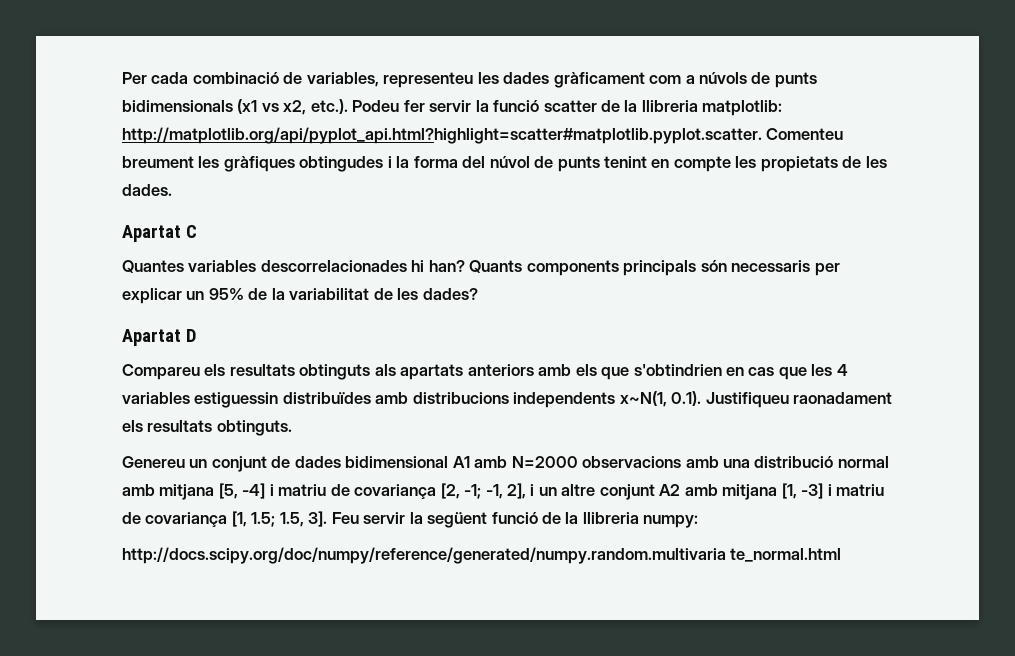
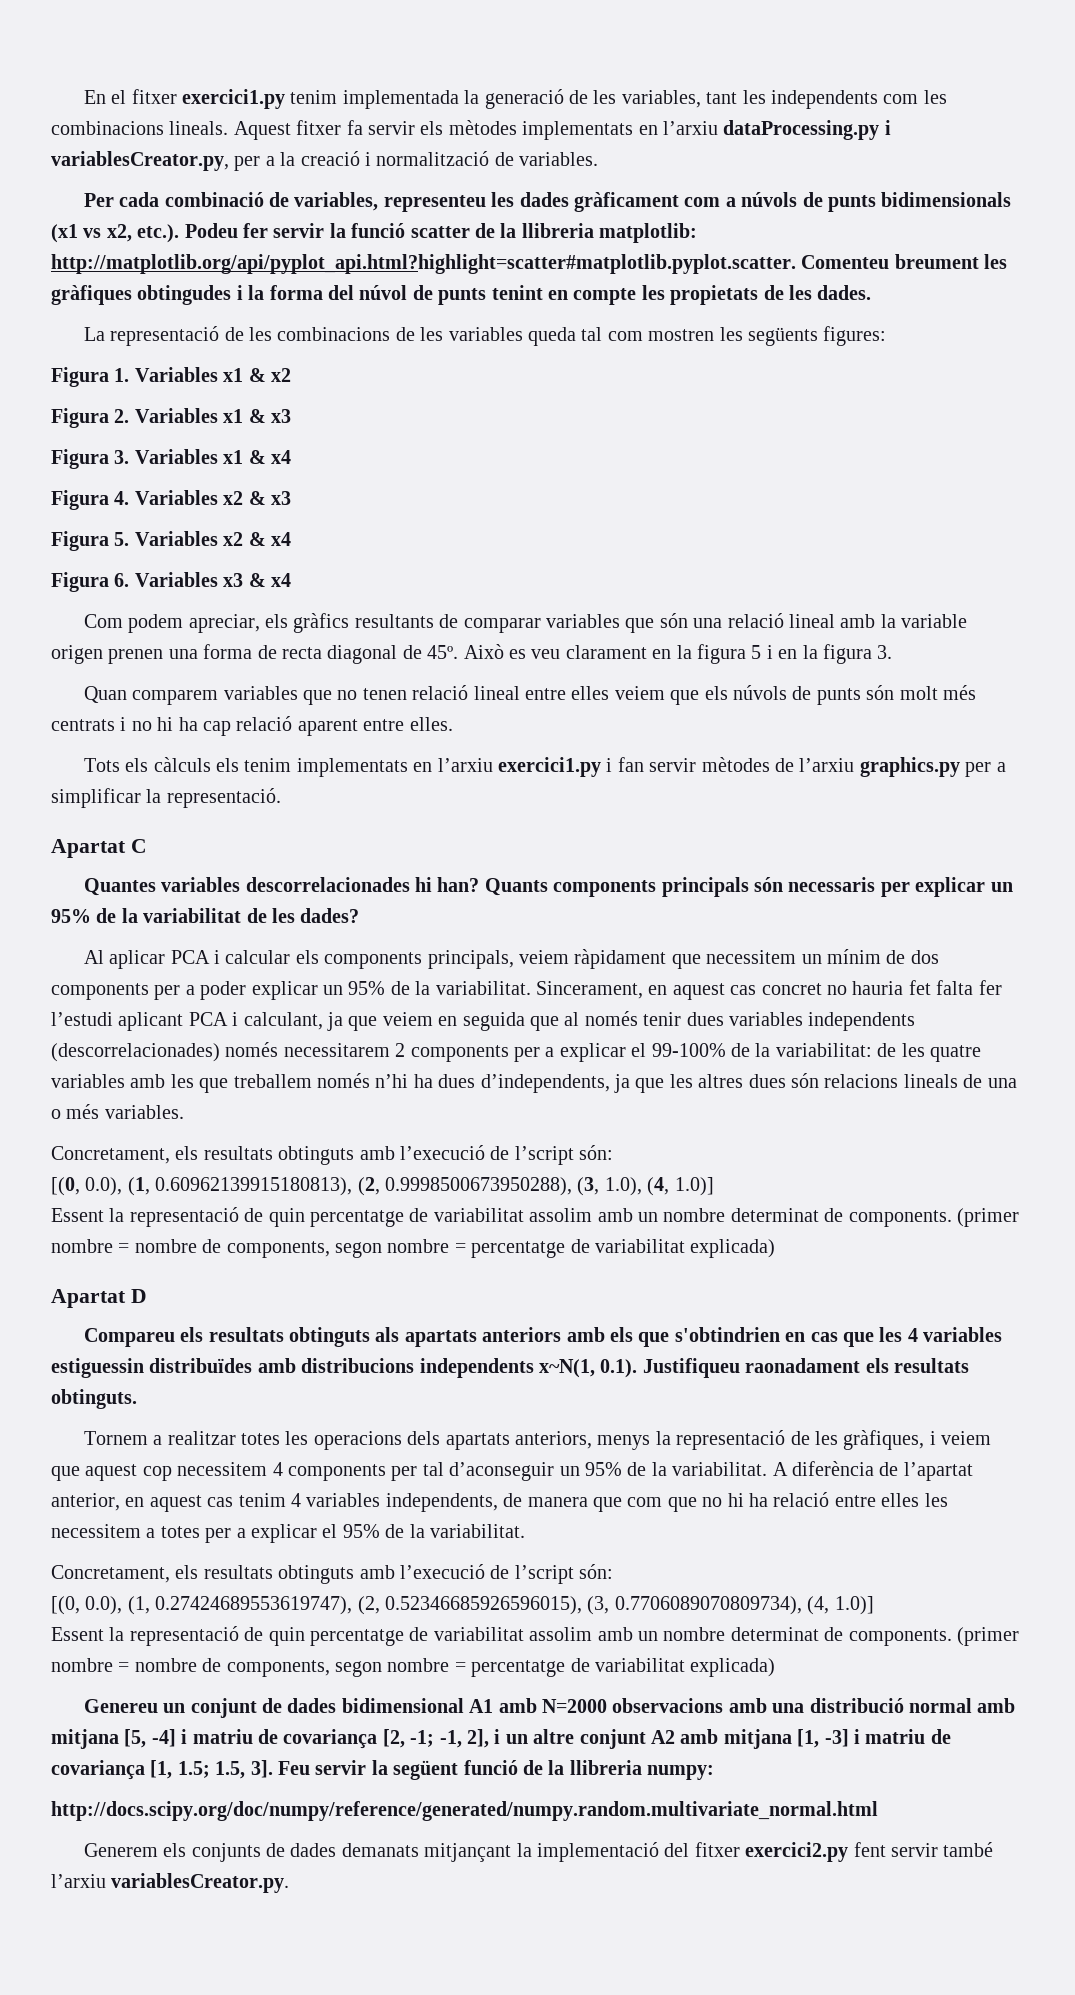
(122, 78) none -> [83,89,947,109] [51,120,891,140] [51,151,599,171] En el fitxer exercici1.py tenim implementada la generació de les variables, tant les independents com les combinacions lineals. Aquest fitxer fa servir els mètodes implementats en l’arxiu dataProcessing.py i variablesCreator.py, per a la creació i normalització de variables. //
(172, 190) none -> [83,326,887,346] [51,367,291,387] [51,408,291,428] [51,449,291,469] [51,490,291,510] [51,531,291,551] [51,572,291,592] [83,613,968,633] [51,644,893,664] [83,685,976,705] [51,716,453,736] [83,757,1006,777] [51,788,281,808] // La representació de les combinacions de les variables queda tal com mostren les següents figures: // Figura 1. Variables x1 & x2 // Figura 2. Variables x1 & x3 // Figura 3. Variables x1 & x4 // Figura 4. Variables x2 & x3 // Figura 5. Variables x2 & x4 // Figura 6. Variables x3 & x4 // Com podem apreciar, els gràfics resultants de comparar variables que són una relació lineal amb la variable origen prenen una forma de recta diagonal de 45º. Això es veu clarament en la figura 5 i en la figura 3. // Quan comparem variables que no tenen relació lineal entre elles veiem que els núvols de punts són molt més centrats i no hi ha cap relació aparent entre elles. // Tots els càlculs els tenim implementats en l’arxiu exercici1.py i fan servir mètodes de l’arxiu graphics.py per a simplificar la representació.
(478, 294) none -> [83,949,939,969] [51,980,1002,1000] [51,1011,916,1031] [51,1042,981,1062] [51,1073,1017,1093] [51,1104,184,1119] [51,1145,614,1165] [51,1177,714,1196] [51,1207,1019,1227] [51,1239,776,1258] // Al aplicar PCA i calcular els components principals, veiem ràpidament que necessitem un mínim de dos components per a poder explicar un 95% de la variabilitat. Sincerament, en aquest cas concret no hauria fet falta fer l’estudi aplicant PCA i calculant, ja que veiem en seguida que al només tenir dues variables independents (descorrelacionades) només necessitarem 2 components per a explicar el 99-100% de la variabilitat: de les quatre variables amb les que treballem només n’hi ha dues d’independents, ja que les altres dues són relacions lineals de una o més variables. // Concretament, els resultats obtinguts amb l’execució de l’script són: // [(0, 0.0), (1, 0.60962139915180813), (2, 0.9998500673950288), (3, 1.0), (4, 1.0)] // Essent la representació de quin percentatge de variabilitat assolim amb un nombre determinat de components. (primer nombre = nombre de components, segon nombre = percentatge de variabilitat explicada)
(292, 428) none -> [83,1430,992,1450] [51,1461,973,1481] [51,1492,948,1512] [51,1524,525,1543] [51,1564,614,1584] [51,1596,874,1615] [51,1626,1019,1646] [51,1658,776,1677] // Tornem a realitzar totes les operacions dels apartats anteriors, menys la representació de les gràfiques, i veiem que aquest cop necessitem 4 components per tal d’aconseguir un 95% de la variabilitat. A diferència de l’apartat anterior, en aquest cas tenim 4 variables independents, de manera que com que no hi ha relació entre elles les necessitem a totes per a explicar el 95% de la variabilitat. // Concretament, els resultats obtinguts amb l’execució de l’script són: // [(0, 0.0), (1, 0.27424689553619747), (2, 0.52346685926596015), (3, 0.7706089070809734), (4, 1.0)] // Essent la representació de quin percentatge de variabilitat assolim amb un nombre determinat de components. (primer nombre = nombre de components, segon nombre = percentatge de variabilitat explicada)
[122,547,842,564] http://docs.scipy.org/doc/numpy/reference/generated/numpy.random.multivaria te_normal.html -> [51,1801,878,1821] [83,1842,994,1862] [51,1873,290,1893] http://docs.scipy.org/doc/numpy/reference/generated/numpy.random.multivariate_normal.html // Generem els conjunts de dades demanats mitjançant la implementació del fitxer exercici2.py fent servir també l’arxiu variablesCreator.py.

